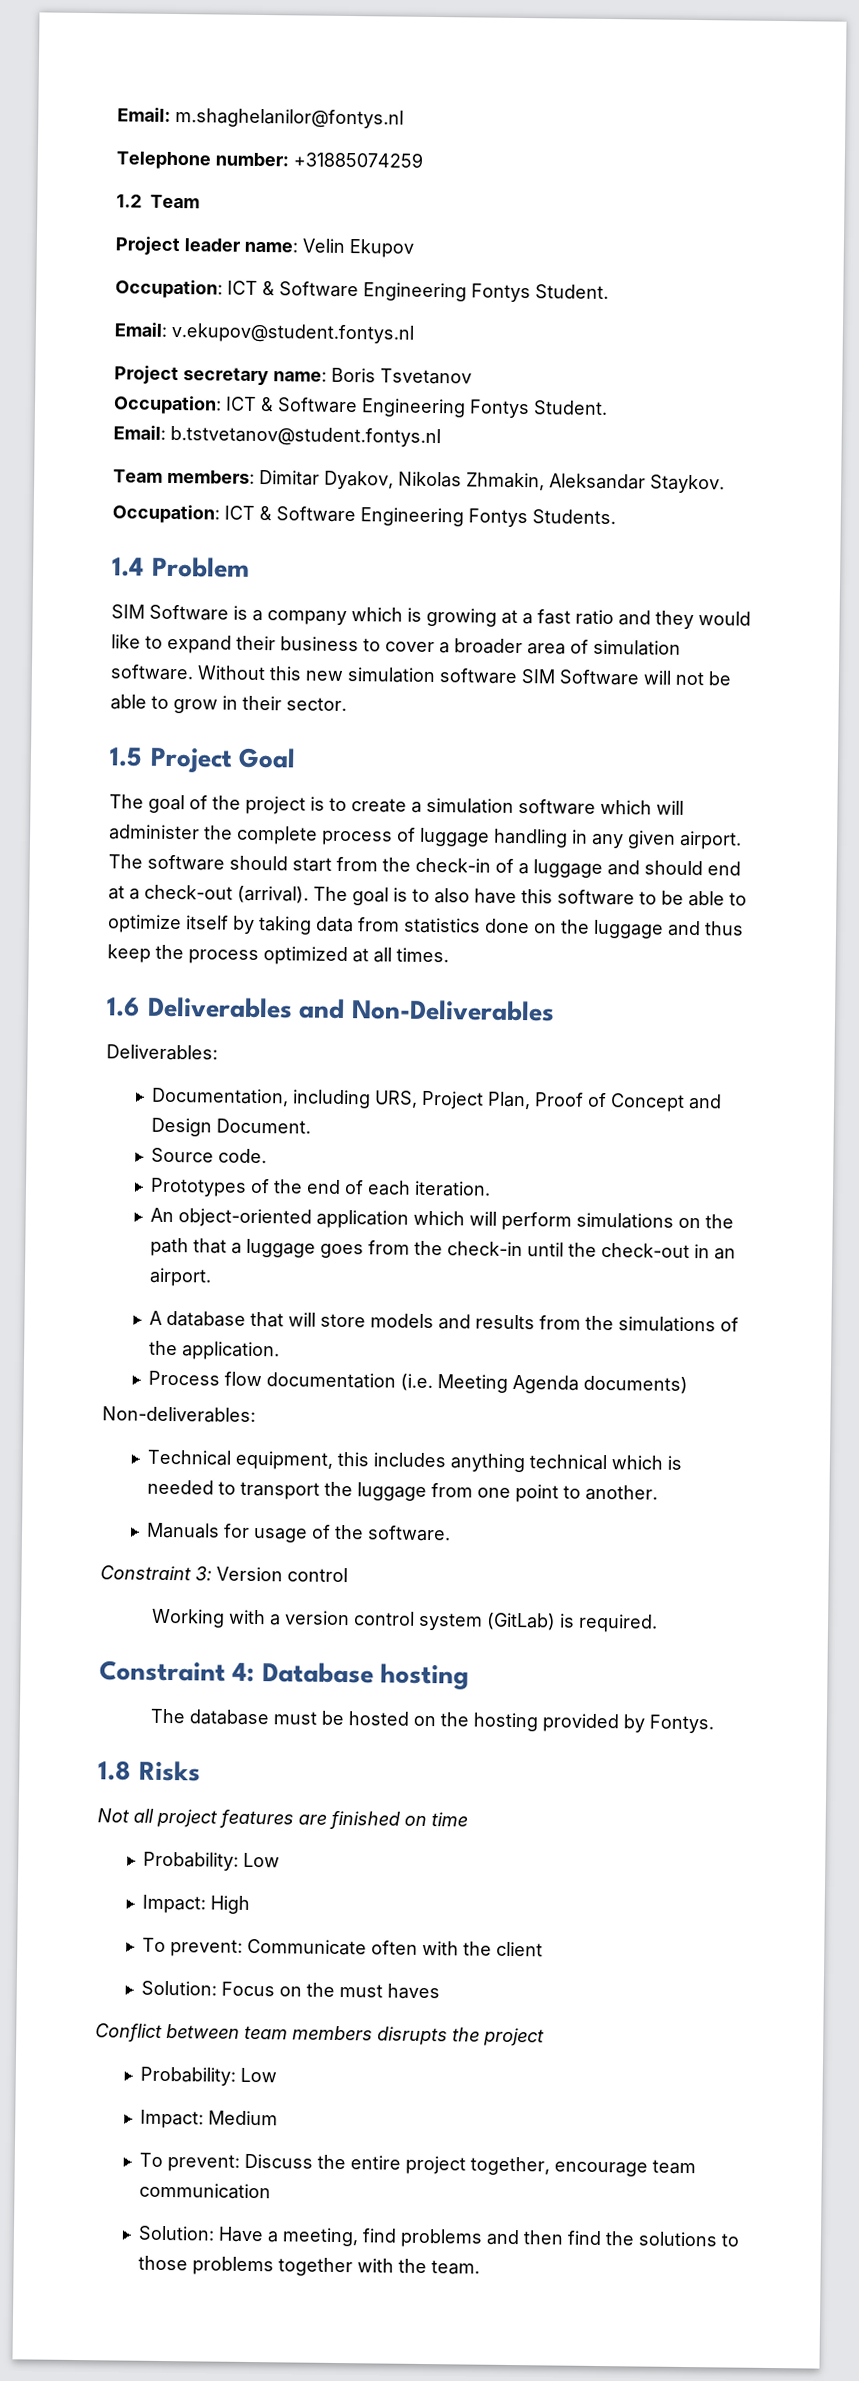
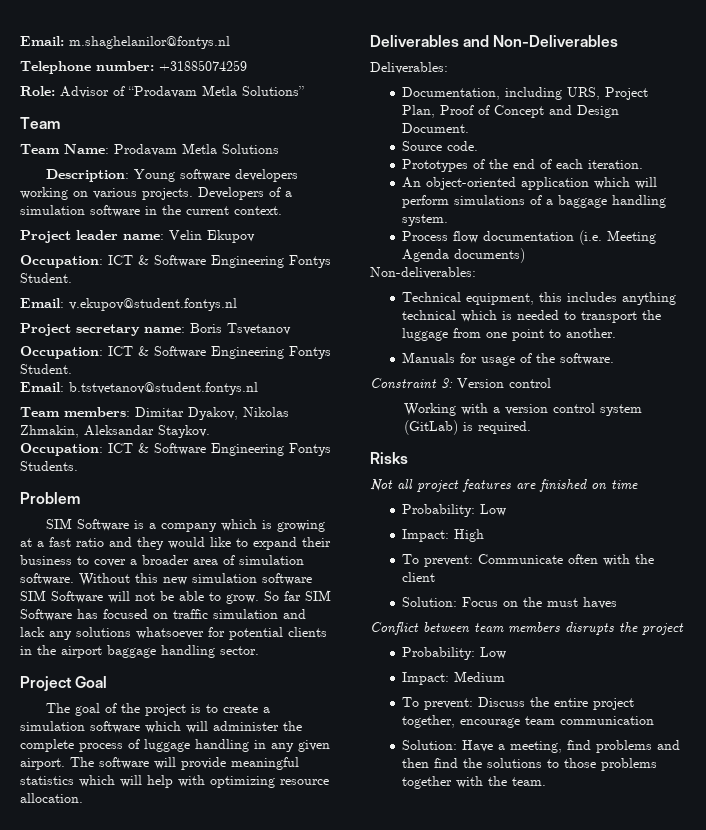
[116,194,200,209] 1.2 Team -> [20,85,304,98] [20,117,60,129] [20,143,279,156] [46,169,299,182] [20,187,292,200] [20,205,282,217] Role: Advisor of “Prodavam Metla Solutions” // Team // Team Name: Prodavam Metla Solutions // Description: Young software developers working on various projects. Developers of a simulation software in the current context.
[112,557,144,577] 1.4 -> (78, 466) none
[173,695,282,714] grow in their -> [226,590,331,604] [20,609,306,621] [20,627,327,640] [20,645,215,658] grow. So far SIM Software has focused on traffic simulation and lack any solutions whatsoever for potential clients in the airport baggage handling
[109,747,143,767] 1.5 -> (259, 650) none
[229,855,741,878] [108,884,747,907] [107,914,744,939] [107,944,449,966] [106,997,140,1017] should start from the check-in of a luggage and should end at a check-out (arrival). The goal is to also have this software to be able to optimize itself by taking data from statistics done on the luggage and thus keep the process optimized at all times. // 1.6 -> [154,757,299,770] [20,775,329,788] [20,793,83,803] will provide meaningful statistics which will help with optimizing resource allocation. //
[678,1214,735,1229] [150,1237,737,1260] [149,1267,213,1287] [149,1310,740,1333] [149,1340,281,1361] on the path that a luggage goes from the check-in until the check-out in an airport. // A database that will store models and results from the simulations of the application. -> [530,195,667,208] [402,214,449,226] of a baggage handling system.
[99,1660,469,1690] [150,1708,715,1734] [98,1760,131,1781] Constraint 4: Database hosting // The database must be hosted on the hosting provided by Fontys. // 1.8 -> (531, 427) none

